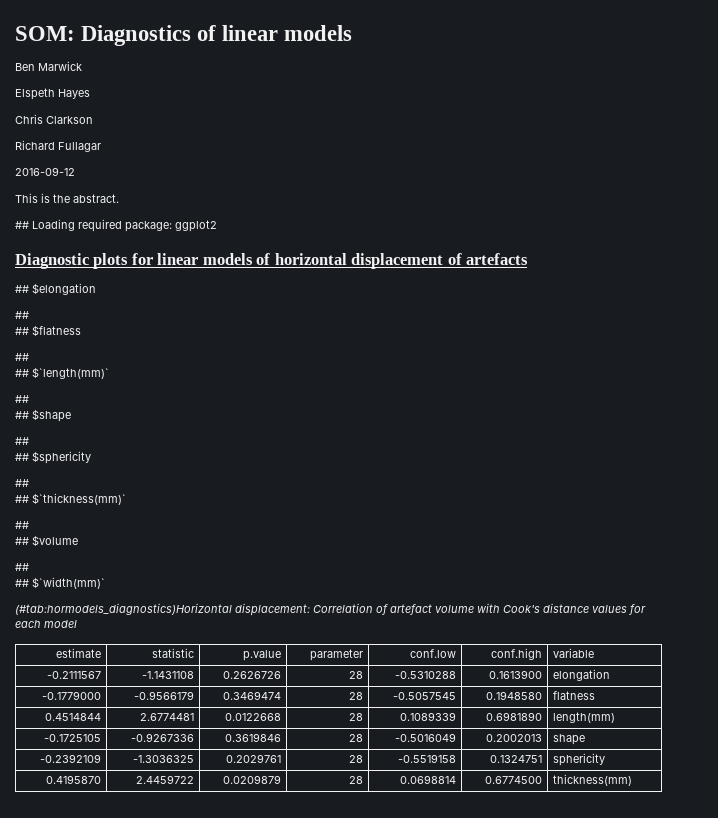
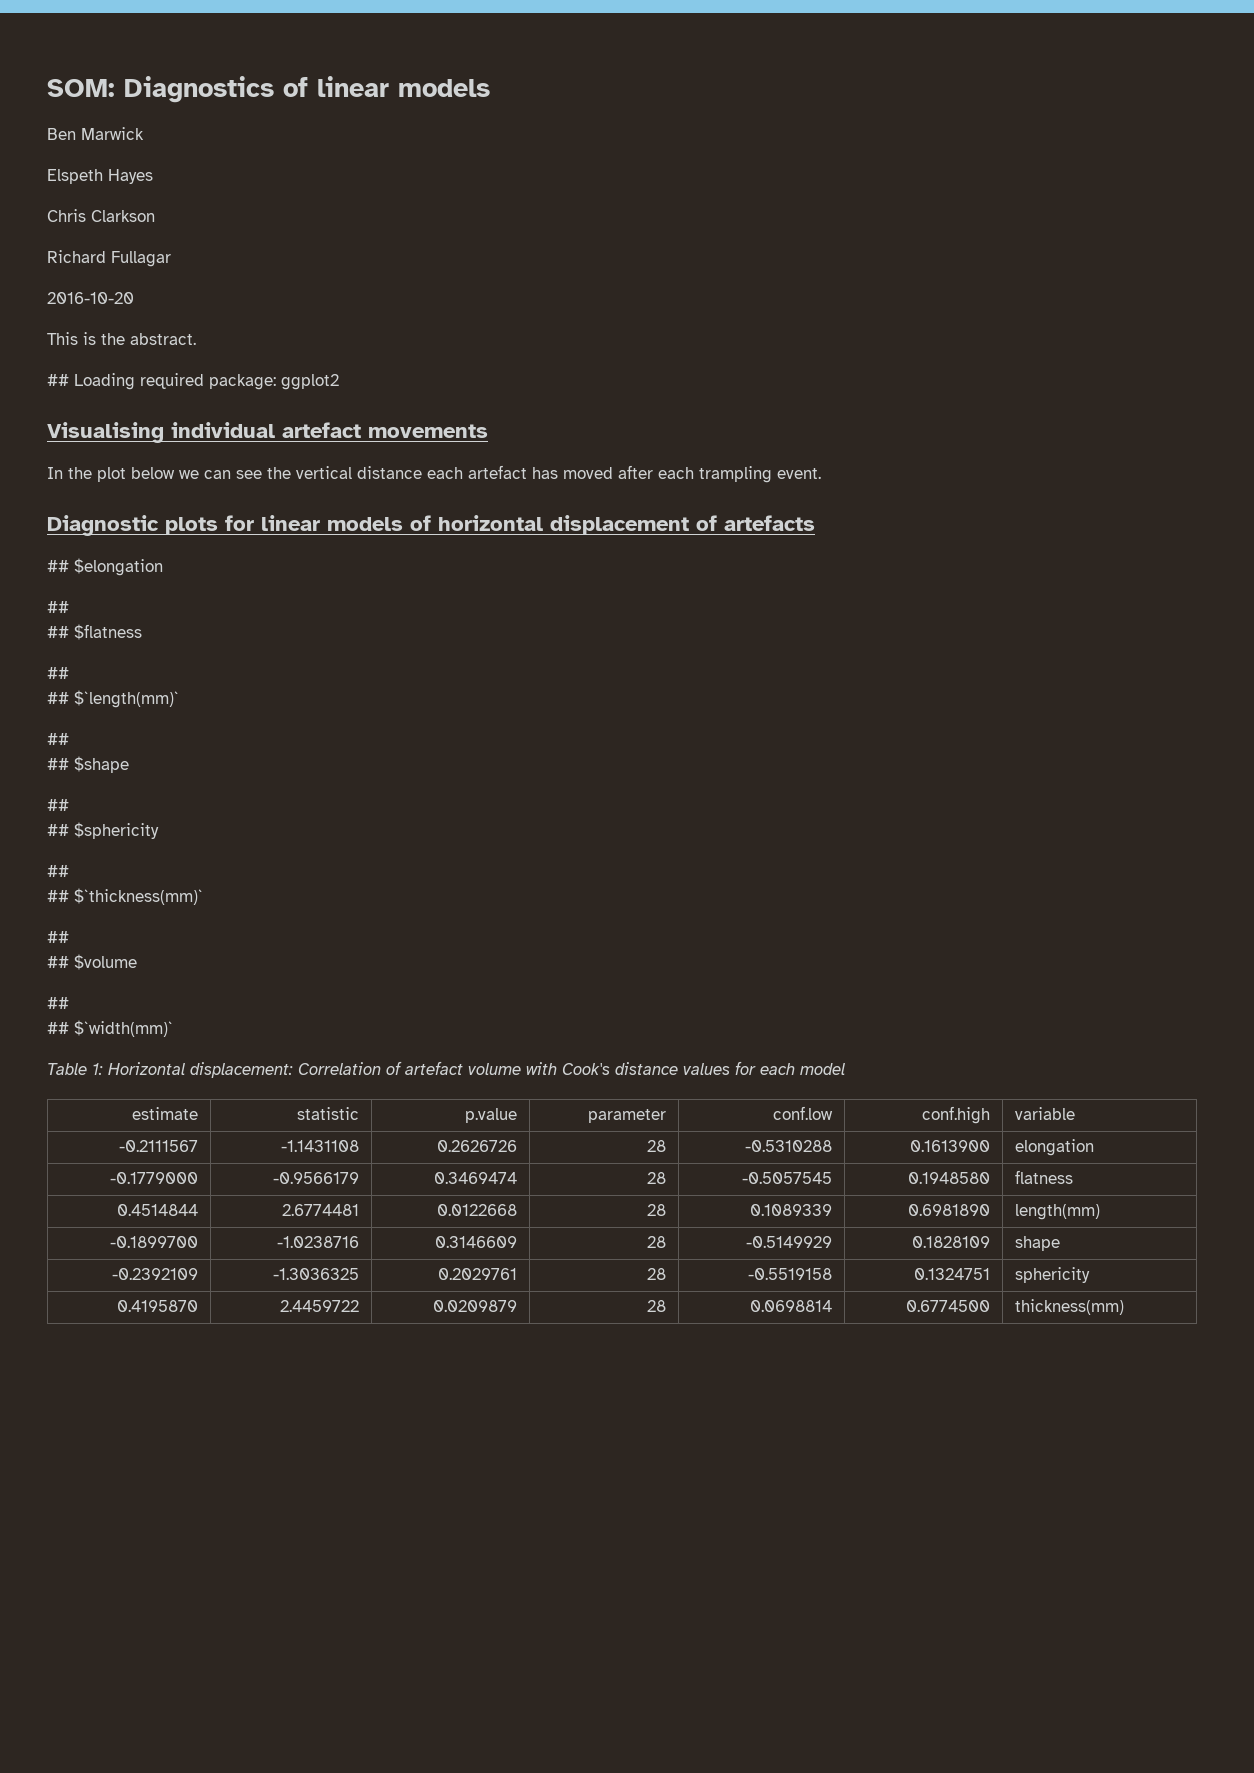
[15,167,75,176] 2016-09-12 -> [47,292,134,304] 2016-10-20
(217, 226) none -> [47,422,488,443] [47,465,821,483] // Visualising individual artefact movements // In the plot below we can see the vertical distance each artefact has moved after each trampling event.
[15,603,232,615] (#tab:hormodels_diagnostics)Horizontal -> [47,1062,185,1075] Table 1: Horizontal
[43,734,101,742] [130,733,194,742] [224,733,281,742] [348,734,363,742] [394,733,456,742] [485,734,542,742] -0.1725105 | -0.9267336 | 0.3619846 | 28 | -0.5016049 | 0.2002013 -> [109,1236,198,1248] [276,1236,359,1248] [434,1236,517,1248] [646,1236,666,1248] [745,1236,832,1248] [911,1236,990,1248] -0.1899700 | -1.0238716 | 0.3146609 | 28 | -0.5149929 | 0.1828109

